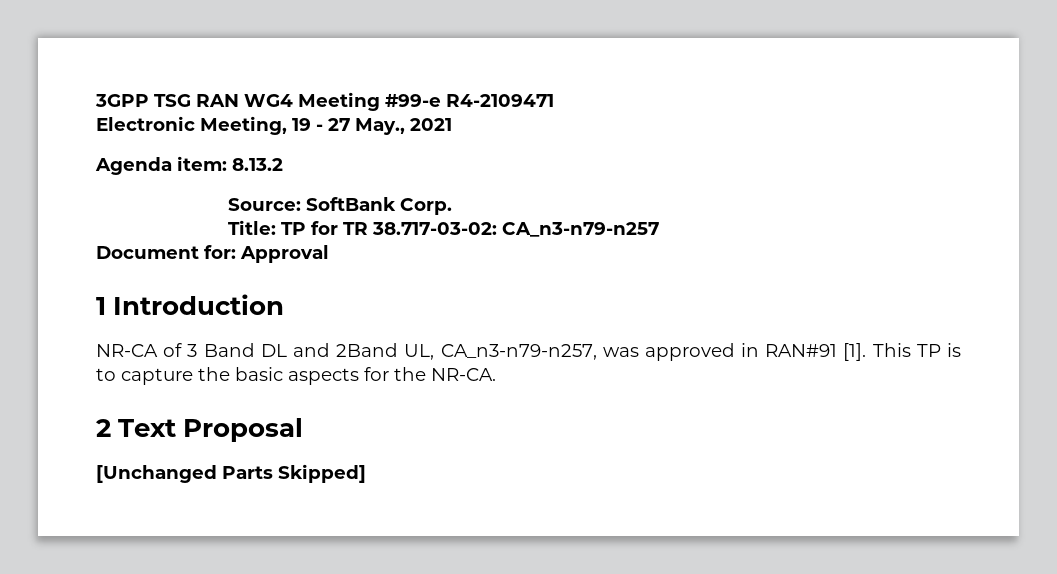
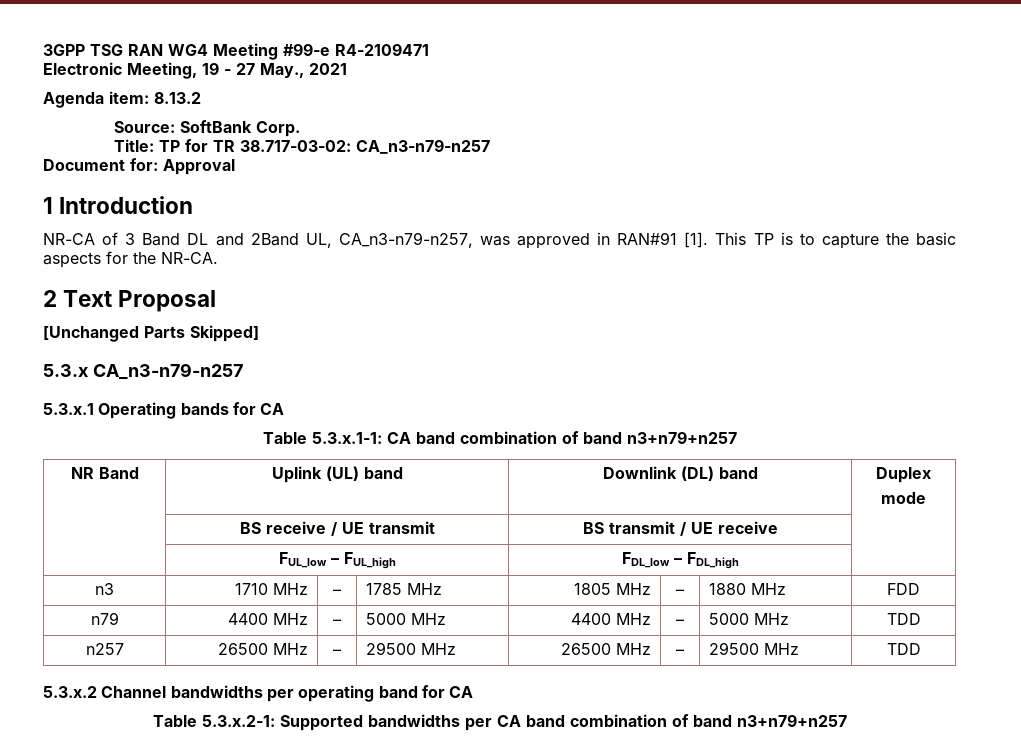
(366, 473) none -> [43,363,243,380] [43,402,285,419] [262,431,737,444] [70,467,139,479] [271,466,403,483] [602,466,758,481] [876,467,931,483] [881,492,926,504] [239,521,435,536] [582,521,778,536] [278,552,396,569] [621,552,739,569] [95,583,114,595] [235,583,309,595] [333,589,341,595] [365,583,442,595] [574,583,652,595] [676,589,684,595] [708,583,786,595] [887,583,920,595] [90,612,119,625] [228,613,309,625] [333,619,341,625] [365,613,446,625] [571,613,652,625] [676,619,684,625] [708,613,789,625] [886,613,921,625] [85,643,124,655] [218,643,309,655] [333,649,341,655] [365,642,456,655] [561,643,652,655] [676,649,684,655] [708,642,799,655] [886,643,921,655] [43,685,474,702] [152,714,847,731] // 5.3.x CA_n3-n79-n257 // 5.3.x.1 Operating bands for CA // Table 5.3.x.1-1: CA band combination of band n3+n79+n257 // NR Band | Uplink (UL) band | Downlink (DL) band | Duplex // mode // | BS receive / UE transmit | BS transmit / UE receive | // | FUL_low – FUL_high | FDL_low – FDL_high | // n3 | 1710 MHz | – | 1785 MHz | 1805 MHz | – | 1880 MHz | FDD // n79 | 4400 MHz | – | 5000 MHz | 4400 MHz | – | 5000 MHz | TDD // n257 | 26500 MHz | – | 29500 MHz | 26500 MHz | – | 29500 MHz | TDD // 5.3.x.2 Channel bandwidths per operating band for CA // Table 5.3.x.2-1: Supported bandwidths per CA band combination of band n3+n79+n257

